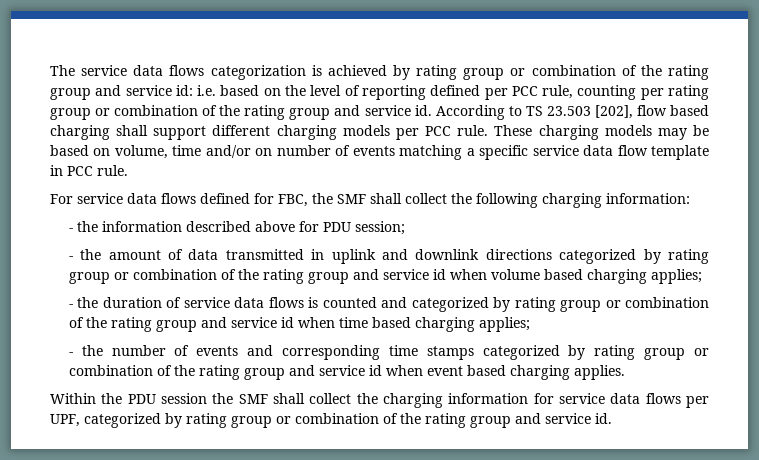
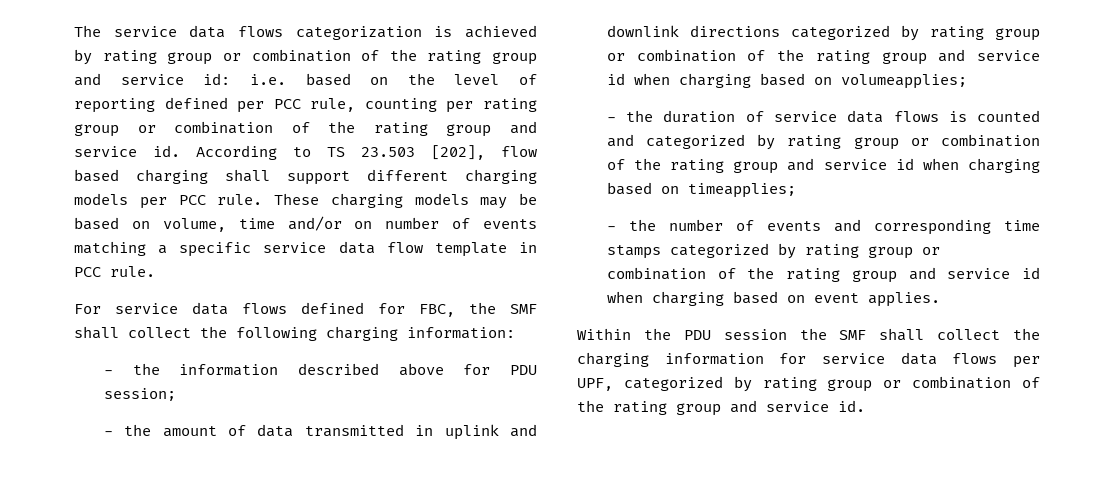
[490,269,702,284] volume based charging applies; -> [678,73,967,89] charging based on volumeapplies;
[338,317,530,332] time based charging applies; -> [968,158,1040,173] [606,182,796,198] charging based on timeapplies;
[426,365,570,380] event based charging -> [651,291,859,306] charging based on event

